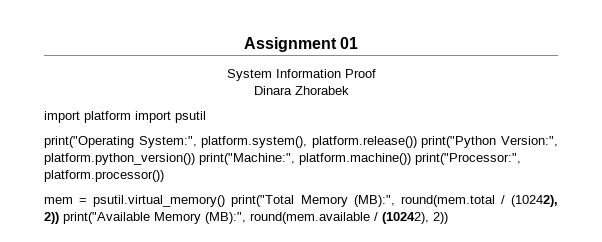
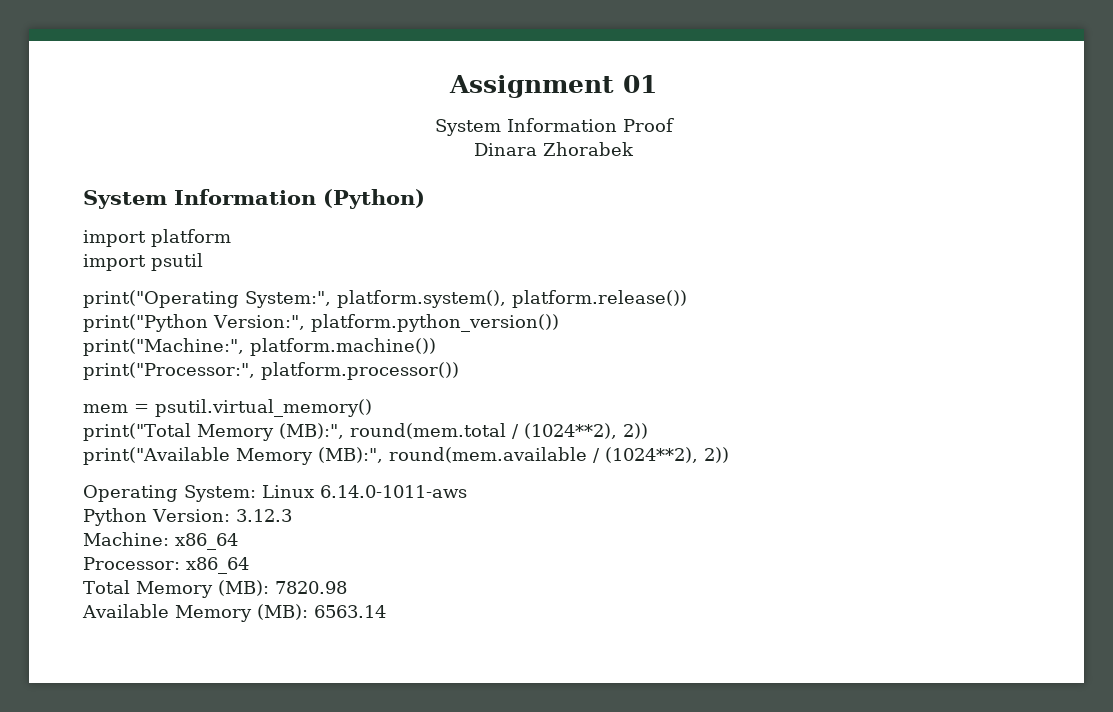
(349, 90) none -> [83,189,425,209] // System Information (Python)
(131, 117) none -> (231, 238) //
(417, 142) none -> (687, 299) //
(195, 159) none -> (559, 323) //
(411, 159) none -> (436, 347) //
(226, 201) none -> (372, 408) //
[511,195,558,207] [44,212,59,224] (10242), 2)) -> [523,423,648,439] (1024**2), 2)) //
[382,212,448,224] (10242), 2)) -> [604,447,729,463] [83,485,467,502] [83,508,292,526] [83,532,238,550] [83,557,249,574] [83,580,347,598] [82,604,386,622] (1024**2), 2)) // Operating System: Linux 6.14.0-1011-aws // Python Version: 3.12.3 // Machine: x86_64 // Processor: x86_64 // Total Memory (MB): 7820.98 // Available Memory (MB): 6563.14

